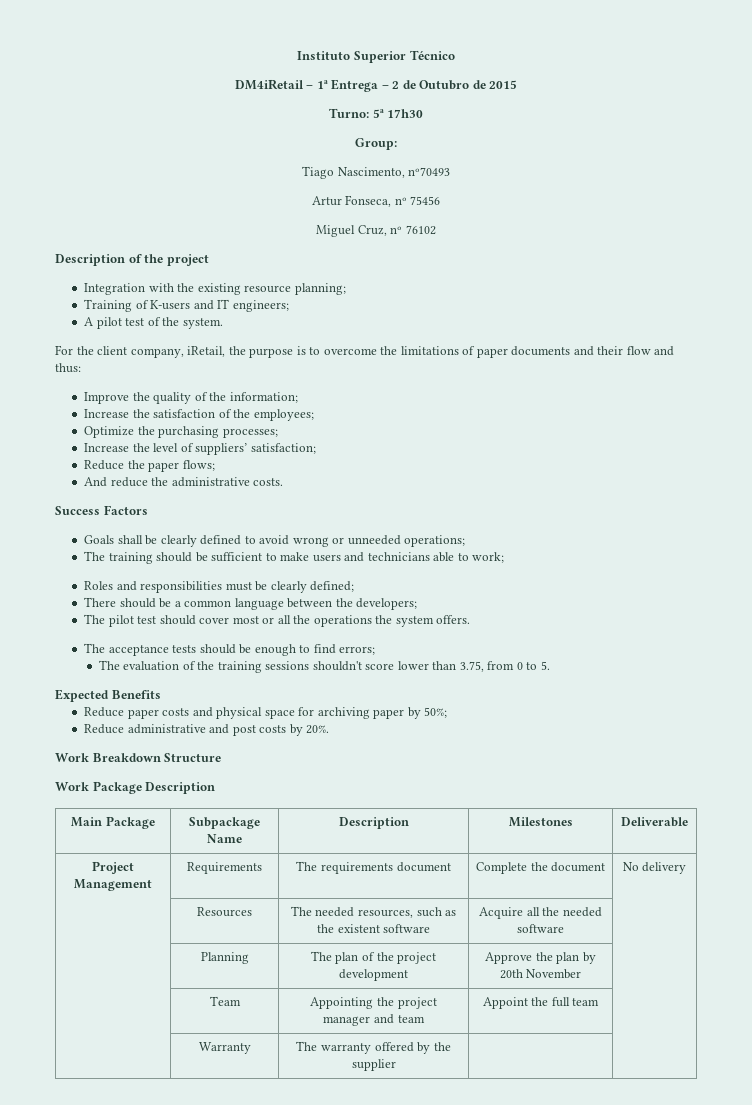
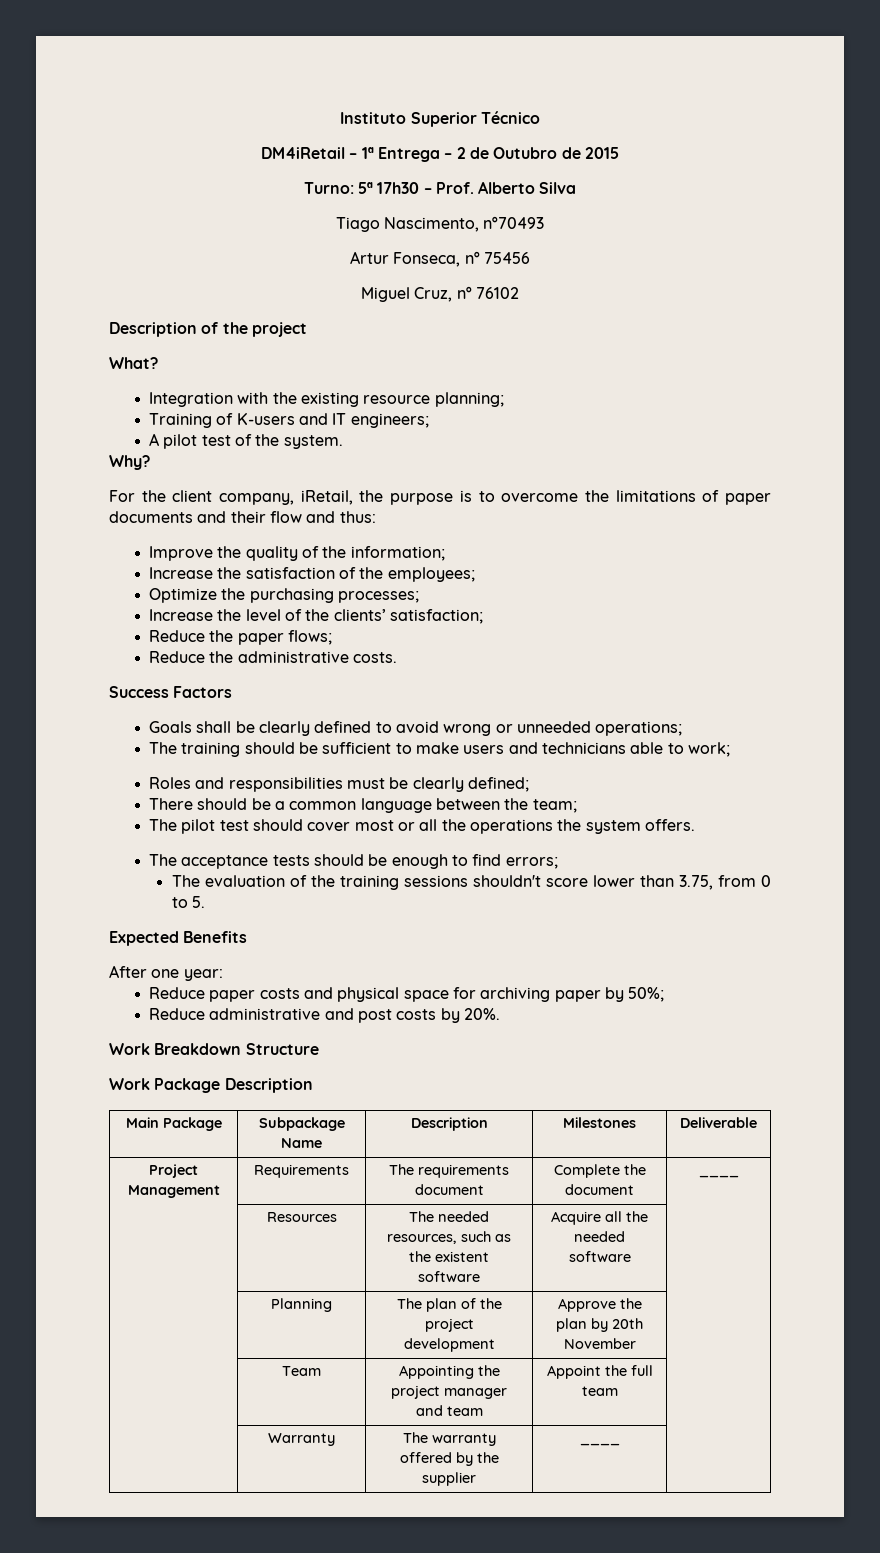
[355,138,397,150] // Group: -> [423,181,577,194] – Prof. Alberto Silva
(209, 260) none -> [109,357,158,369] // What?
(223, 323) none -> [109,455,150,470] // Why?
[195,443,248,455] suppliers’ -> [305,609,386,621] the clients’
[84,477,148,487] And reduce -> [149,651,206,663] Reduce
[356,598,418,610] developers; -> [532,799,577,813] team;
(161, 694) none -> [109,965,223,981] // After one year:
[622,862,687,874] No delivery -> [698,1175,739,1178] ____
(396, 1065) none -> [579,1443,620,1446] ____

